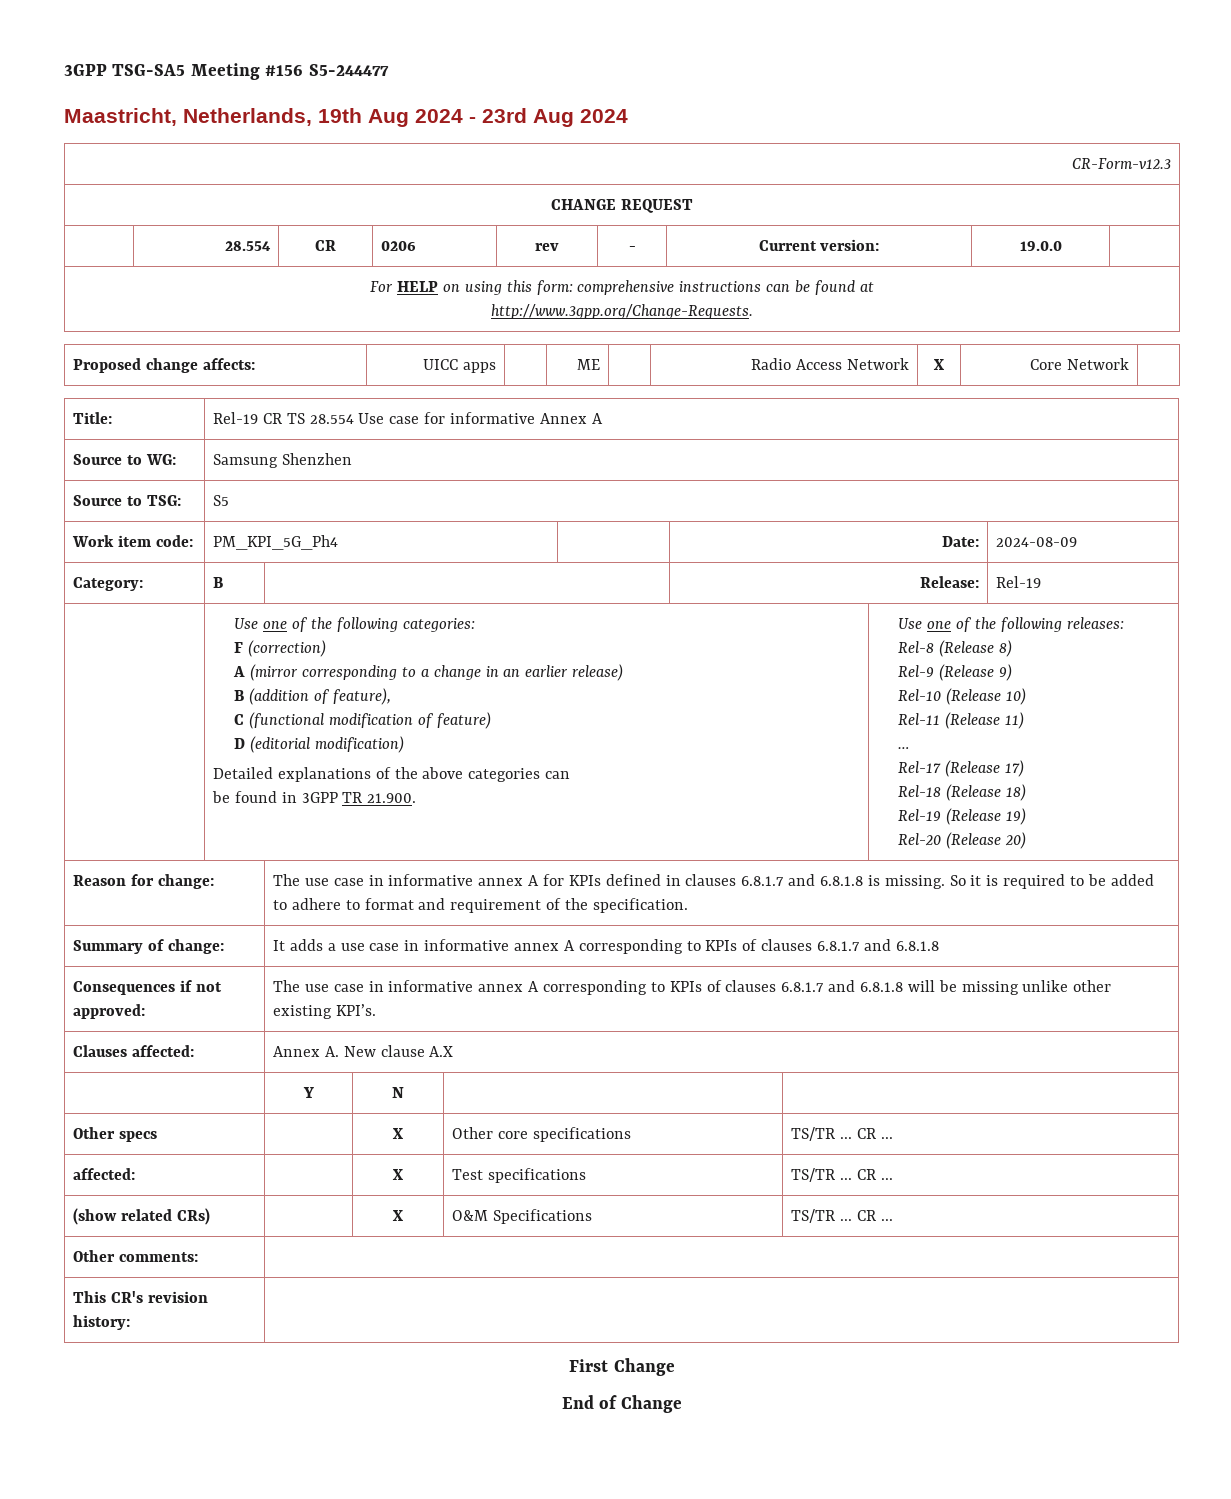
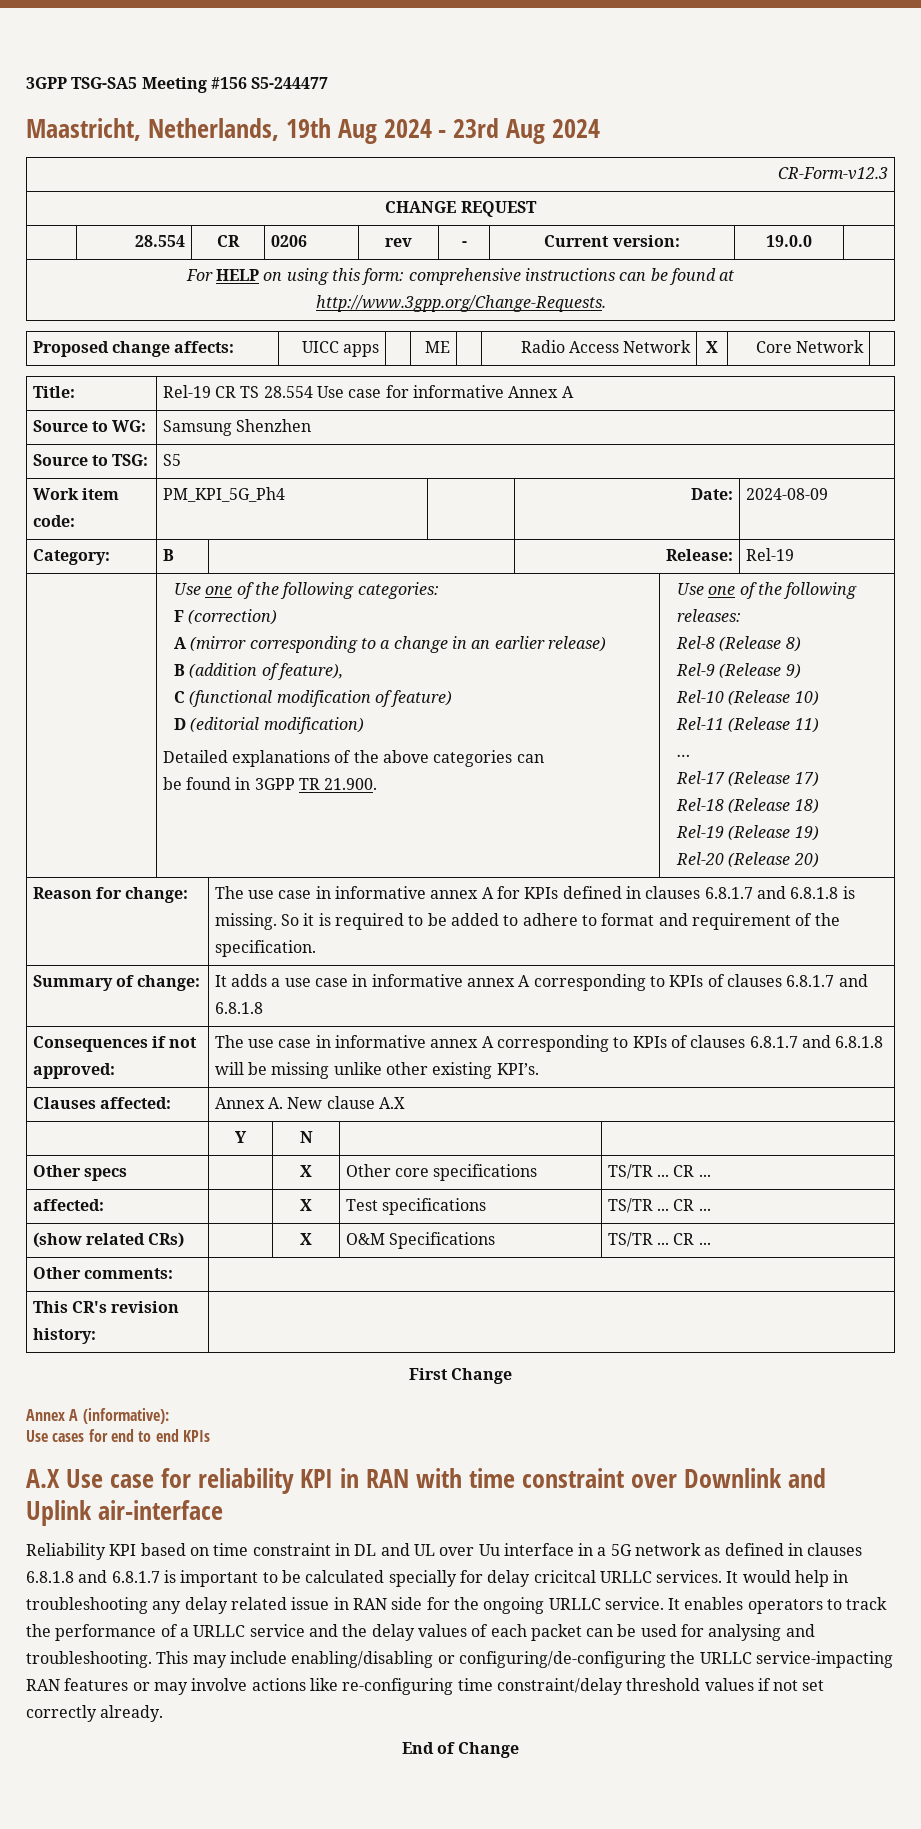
(675, 1367) none -> [26,1408,169,1424] [26,1429,210,1442] [26,1468,826,1494] [26,1500,223,1526] [26,1543,863,1560] [26,1570,849,1587] [26,1597,888,1614] [26,1624,815,1641] [26,1651,893,1668] [26,1678,825,1695] [26,1705,164,1722] // Annex A (informative): // Use cases for end to end KPIs // A.X Use case for reliability KPI in RAN with time constraint over Downlink and Uplink air-interface // Reliability KPI based on time constraint in DL and UL over Uu interface in a 5G network as defined in clauses 6.8.1.8 and 6.8.1.7 is important to be calculated specially for delay cricitcal URLLC services. It would help in troubleshooting any delay related issue in RAN side for the ongoing URLLC service. It enables operators to track the performance of a URLLC service and the delay values of each packet can be used for analysing and troubleshooting. This may include enabling/disabling or configuring/de-configuring the URLLC service-impacting RAN features or may involve actions like re-configuring time constraint/delay threshold values if not set correctly already.

